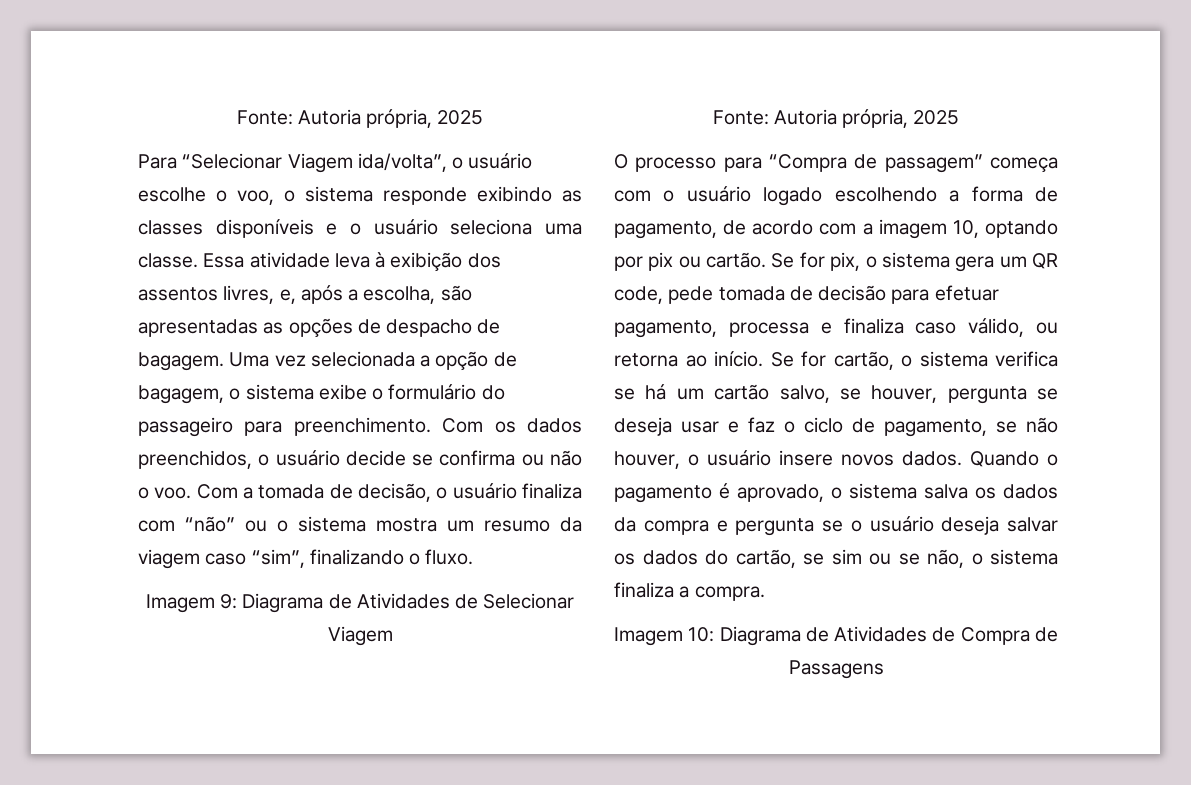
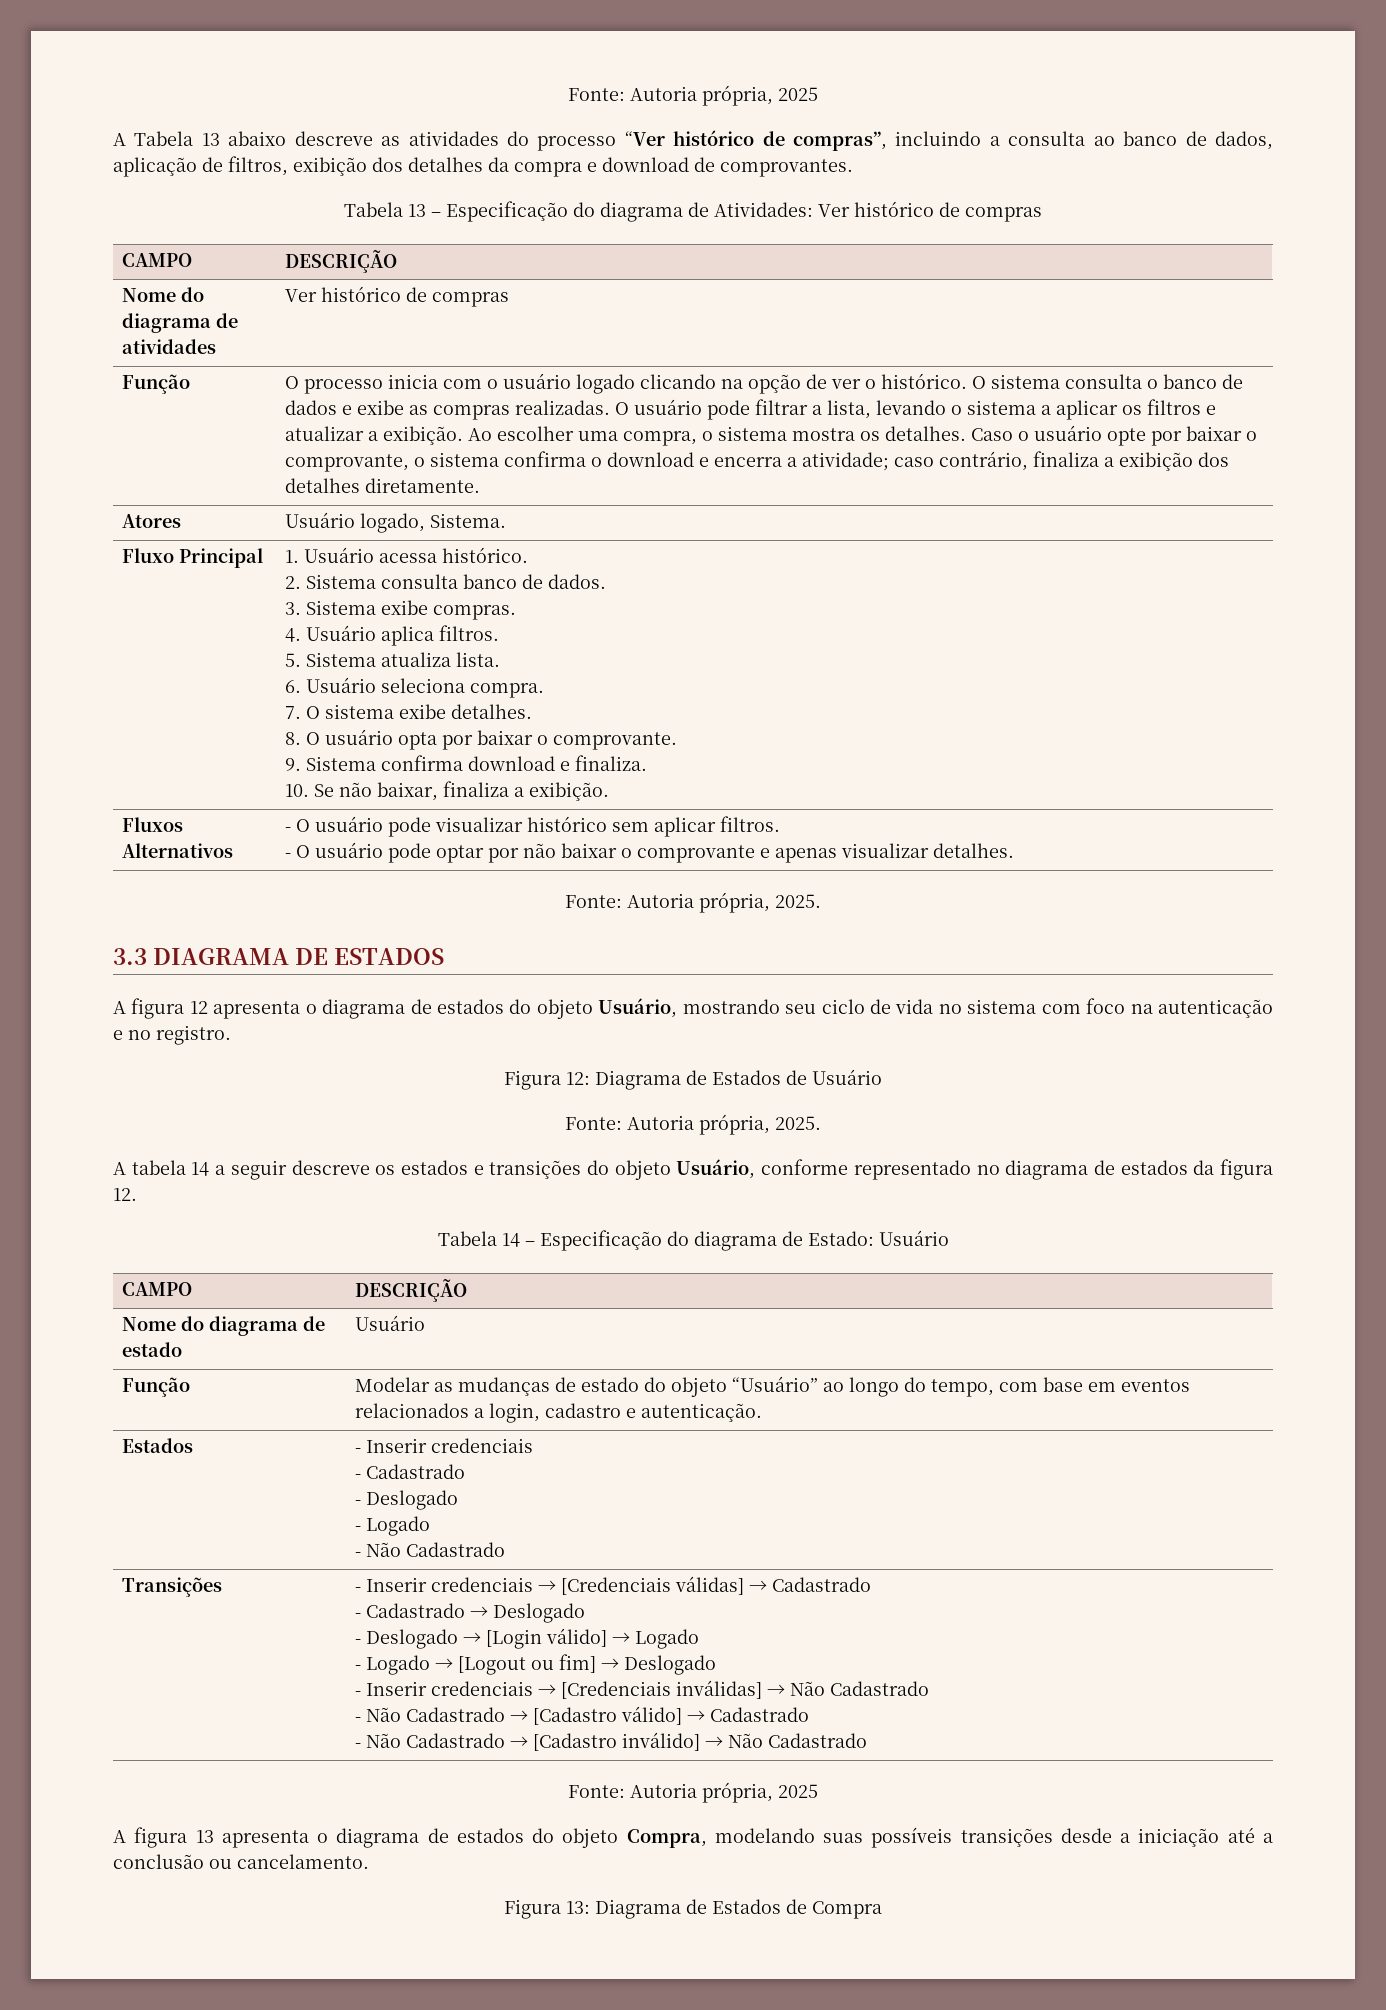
[236,109,484,128] [138,153,533,173] [138,186,582,205] [138,219,582,238] [138,252,501,272] [138,285,472,304] [138,318,501,338] [138,351,517,371] [138,384,505,404] [138,417,582,437] [138,450,582,469] [138,483,582,502] [138,516,582,532] [138,549,474,569] [145,593,575,613] [327,626,393,646] [712,109,960,128] [614,154,1058,173] [614,186,1058,206] [614,219,1058,239] [614,252,1058,272] [614,285,999,304] [614,318,1058,338] [614,351,1058,370] [614,384,1058,404] [614,417,1058,437] [614,450,1058,469] [614,483,1058,503] [614,516,1058,536] [614,549,1058,568] [614,582,765,601] [614,626,928,646] Fonte: Autoria própria, 2025 // Para “Selecionar Viagem ida/volta”, o usuário escolhe o voo, o sistema responde exibindo as classes disponíveis e o usuário seleciona uma classe. Essa atividade leva à exibição dos assentos livres, e, após a escolha, são apresentadas as opções de despacho de bagagem. Uma vez selecionada a opção de bagagem, o sistema exibe o formulário do passageiro para preenchimento. Com os dados preenchidos, o usuário decide se confirma ou não o voo. Com a tomada de decisão, o usuário finaliza com “não” ou o sistema mostra um resumo da viagem caso “sim”, finalizando o fluxo. // Imagem 9: Diagrama de Atividades de Selecionar Viagem // Fonte: Autoria própria, 2025 // O processo para “Compra de passagem” começa com o usuário logado escolhendo a forma de pagamento, de acordo com a imagem 10, optando por pix ou cartão. Se for pix, o sistema gera um QR code, pede tomada de decisão para efetuar pagamento, processa e finaliza caso válido, ou retorna ao início. Se for cartão, o sistema verifica se há um cartão salvo, se houver, pergunta se deseja usar e faz o ciclo de pagamento, se não houver, o usuário insere novos dados. Quando o pagamento é aprovado, o sistema salva os dados da compra e pergunta se o usuário deseja salvar os dados do cartão, se sim ou se não, o sistema finaliza a compra. // Imagem 10: Diagrama de Atividades -> [568,85,818,106] [113,130,1274,151] [113,156,853,177] [344,201,1042,222] [122,253,193,267] [285,250,398,273] [122,287,205,302] [122,313,239,333] [122,339,217,354] [285,286,510,307] [122,374,191,394] [285,373,1244,394] [285,399,1217,420] [285,425,1258,446] [285,451,1230,472] [285,478,481,493] [122,514,182,528] [285,512,507,533] [122,548,264,568] [285,547,529,563] [285,574,607,589] [285,600,517,620] [285,625,500,646] [285,652,501,667] [285,677,545,698] [285,704,533,719] [285,729,678,750] [285,755,648,771] [285,781,610,801] [122,817,184,832] [122,843,234,858] [285,816,781,837] [285,842,1015,863] [565,892,821,913] [113,948,445,965] [113,998,1274,1019] [113,1025,231,1045] [504,1069,882,1090] [565,1114,821,1135] [113,1159,1274,1180] [113,1188,137,1201] [437,1230,949,1251] [122,1282,193,1296] [355,1279,468,1302] [122,1316,326,1336] [122,1342,183,1357] [355,1315,426,1331] [122,1377,191,1397] [355,1376,1191,1397] [355,1403,763,1423] [122,1438,194,1453] [355,1438,534,1453] [355,1464,466,1479] [355,1490,459,1510] [355,1516,431,1536] [355,1542,506,1557] [122,1577,223,1597] [355,1576,872,1595] [355,1603,586,1623] [355,1628,700,1649] [355,1654,717,1675] [355,1680,930,1699] [355,1706,810,1725] [355,1732,868,1751] [568,1782,818,1803] [113,1827,1274,1848] [113,1854,369,1869] [504,1899,781,1919] Fonte: Autoria própria, 2025 // A Tabela 13 abaixo descreve as atividades do processo “Ver histórico de compras”, incluindo a consulta ao banco de dados, aplicação de filtros, exibição dos detalhes da compra e download de comprovantes. // Tabela 13 – Especificação do diagrama de Atividades: Ver histórico de compras // CAMPO | DESCRIÇÃO // Nome do diagrama de atividades | Ver histórico de compras // Função | O processo inicia com o usuário logado clicando na opção de ver o histórico. O sistema consulta o banco de dados e exibe as compras realizadas. O usuário pode filtrar a lista, levando o sistema a aplicar os filtros e atualizar a exibição. Ao escolher uma compra, o sistema mostra os detalhes. Caso o usuário opte por baixar o comprovante, o sistema confirma o download e encerra a atividade; caso contrário, finaliza a exibição dos detalhes diretamente. // Atores | Usuário logado, Sistema. // Fluxo Principal | 1. Usuário acessa histórico. // 2. Sistema consulta banco de dados. // 3. Sistema exibe compras. // 4. Usuário aplica filtros. // 5. Sistema atualiza lista. // 6. Usuário seleciona compra. // 7. O sistema exibe detalhes. // 8. O usuário opta por baixar o comprovante. // 9. Sistema confirma download e finaliza. // 10. Se não baixar, finaliza a exibição. // Fluxos Alternativos | - O usuário pode visualizar histórico sem aplicar filtros. // - O usuário pode optar por não baixar o comprovante e apenas visualizar detalhes. // Fonte: Autoria própria, 2025. // 3.3 DIAGRAMA DE ESTADOS // A figura 12 apresenta o diagrama de estados do objeto Usuário, mostrando seu ciclo de vida no sistema com foco na autenticação e no registro. // Figura 12: Diagrama de Estados de Usuário // Fonte: Autoria própria, 2025. // A tabela 14 a seguir descreve os estados e transições do objeto Usuário, conforme representado no diagrama de estados da figura 12. // Tabela 14 – Especificação do diagrama de Estado: Usuário // CAMPO | DESCRIÇÃO // Nome do diagrama de estado | Usuário // Função | Modelar as mudanças de estado do objeto “Usuário” ao longo do tempo, com base em eventos relacionados a login, cadastro e autenticação. // Estados | - Inserir credenciais // - Cadastrado // - Deslogado // - Logado // - Não Cadastrado // Transições | - Inserir credenciais → [Credenciais válidas] → Cadastrado // - Cadastrado → Deslogado // - Deslogado → [Login válido] → Logado // - Logado → [Logout ou fim] → Deslogado // - Inserir credenciais → [Credenciais inválidas] → Não Cadastrado // - Não Cadastrado → [Cadastro válido] → Cadastrado // - Não Cadastrado → [Cadastro inválido] → Não Cadastrado // Fonte: Autoria própria, 2025 // A figura 13 apresenta o diagrama de estados do objeto Compra, modelando suas possíveis transições desde a iniciação até a conclusão ou cancelamento. // Figura 13: Diagrama de Estados
[1034,627,1058,642] [788,660,884,679] de Passagens -> (882, 1910) none

